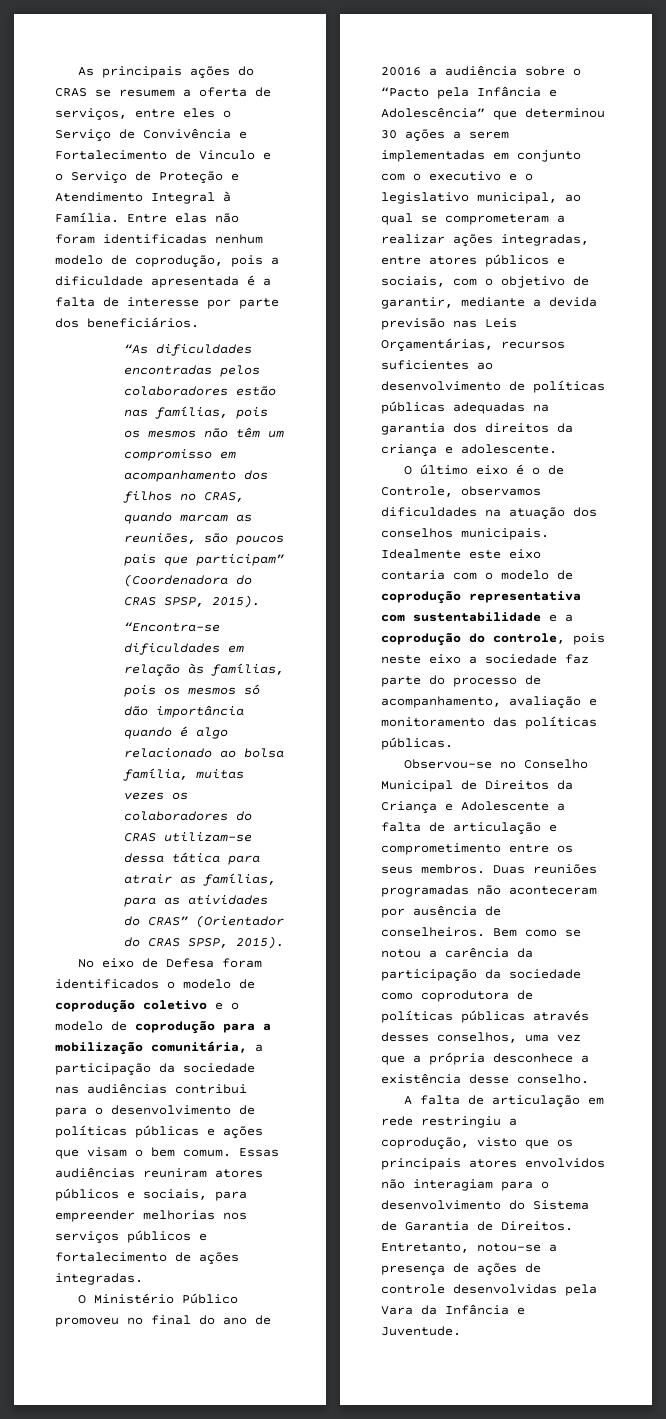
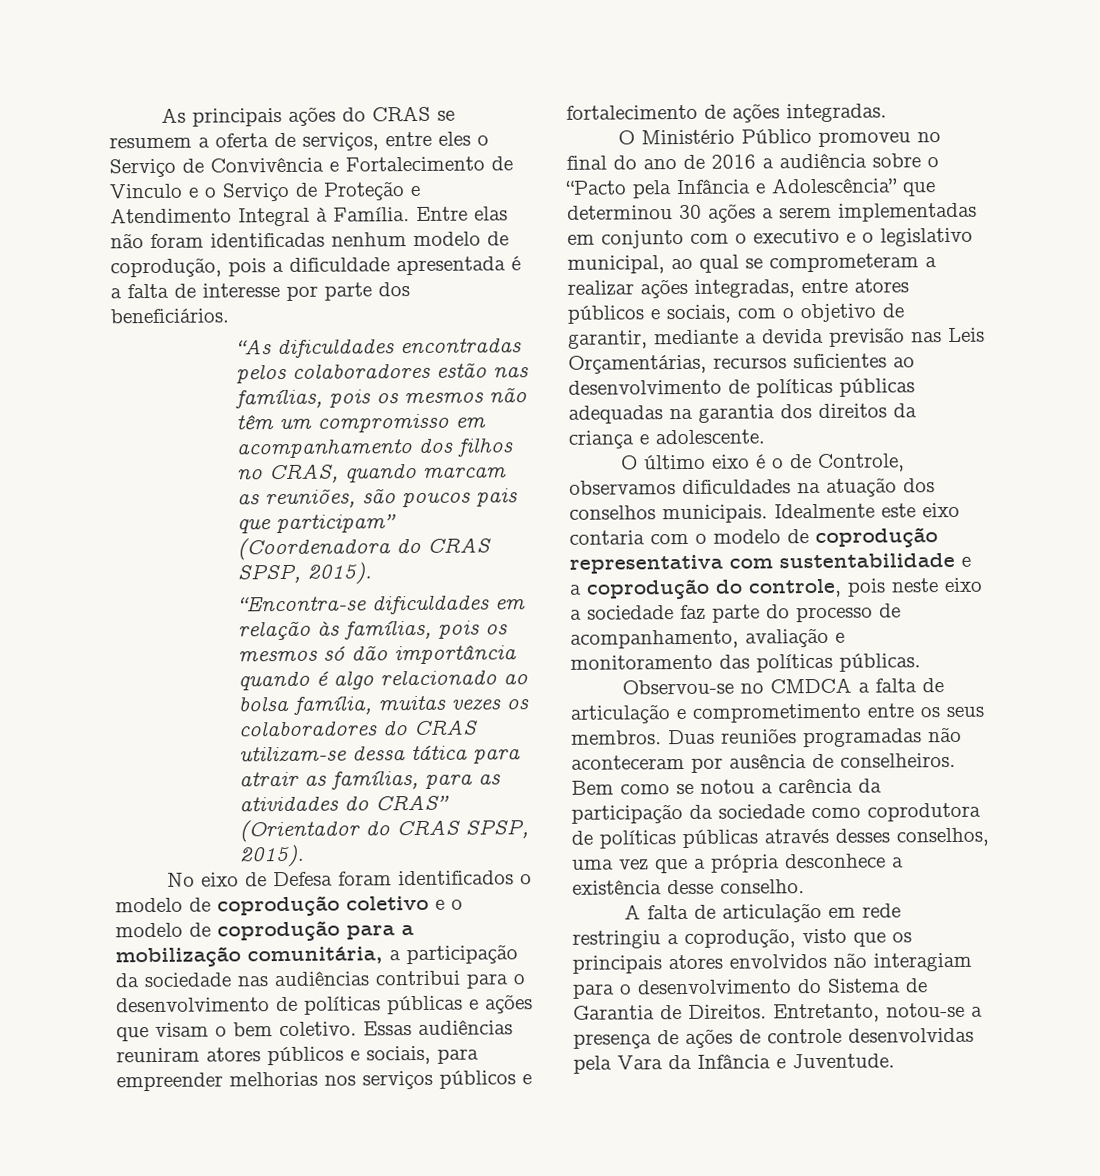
[183,1149,231,1157] comum. -> [279,1021,357,1037] coletivo.
[381,66,421,76] 20016 -> [711,154,756,169] 2016
[524,759,589,769] [381,780,573,792] [381,801,549,814] Conselho Municipal de Direitos da Criança e Adolescente -> [770,677,853,694] CMDCA

